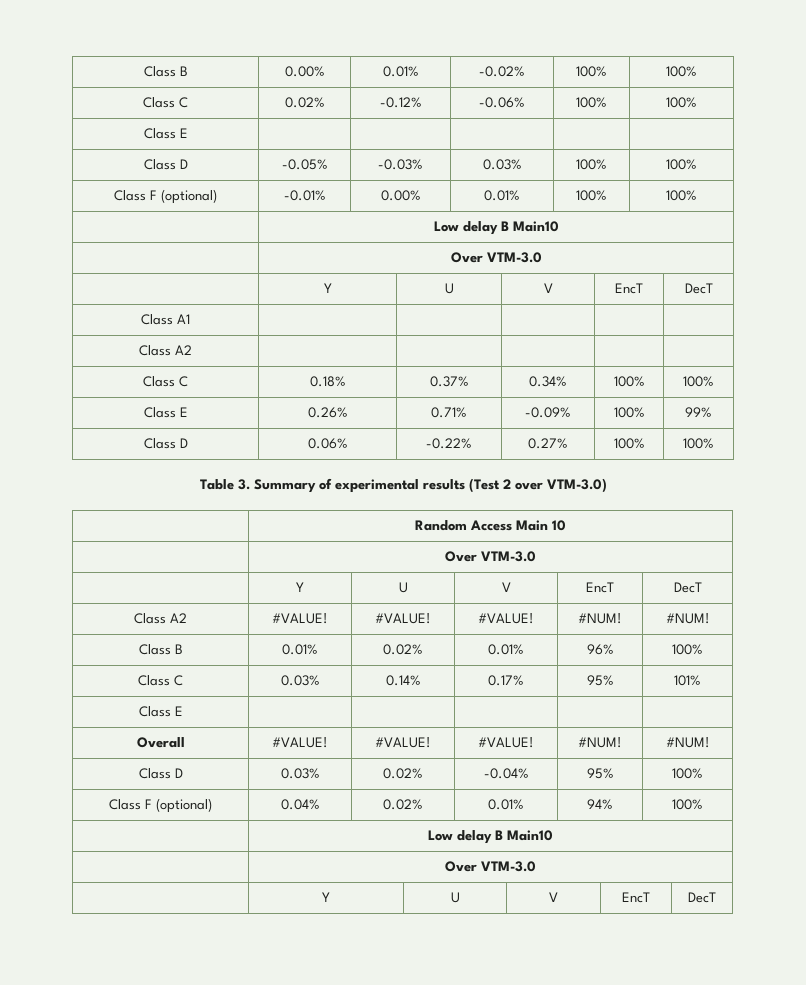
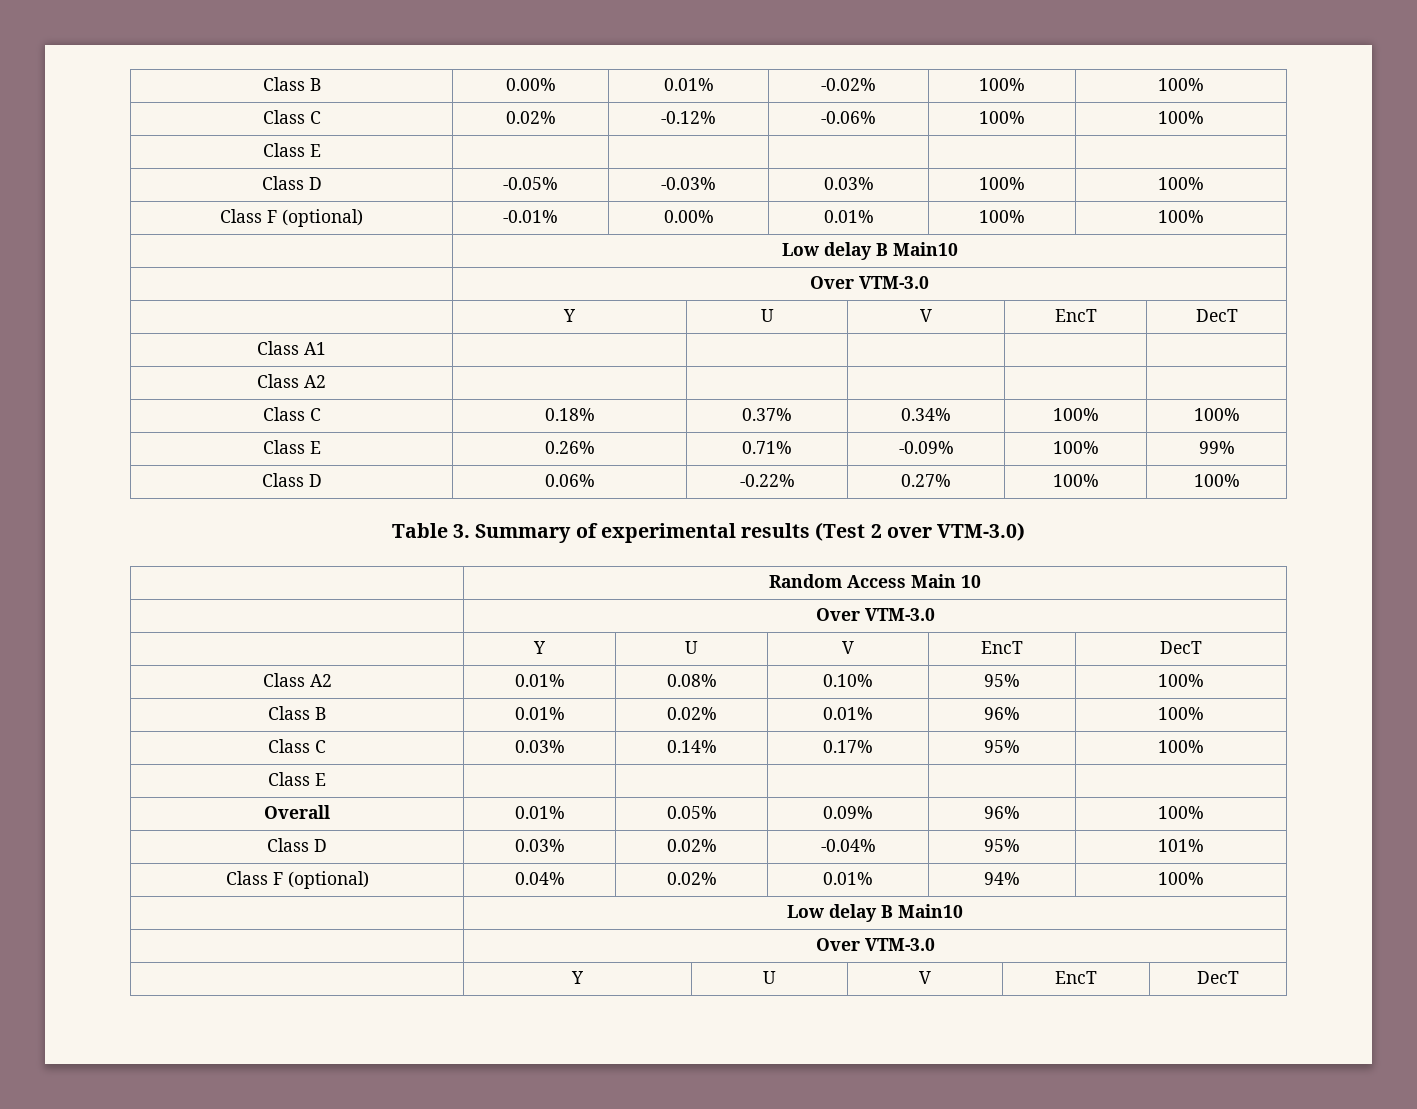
[272,613,328,624] [375,613,432,624] [478,613,534,624] [578,613,622,624] [665,613,710,624] #VALUE! | #VALUE! | #VALUE! | #NUM! | #NUM! -> [514,674,565,687] [666,674,717,687] [823,674,873,687] [984,674,1020,687] [1158,674,1204,687] 0.01% | 0.08% | 0.10% | 95% | 100%
[674,675,701,686] 101% -> [1158,740,1204,753] 100%
[272,737,328,748] [375,737,432,748] [478,737,534,748] [578,737,622,748] [665,737,710,748] #VALUE! | #VALUE! | #VALUE! | #NUM! | #NUM! -> [514,806,565,819] [666,806,717,819] [823,806,873,819] [984,806,1020,819] [1158,806,1204,819] 0.01% | 0.05% | 0.09% | 96% | 100%
[672,768,703,779] 100% -> [1158,839,1204,852] 101%

